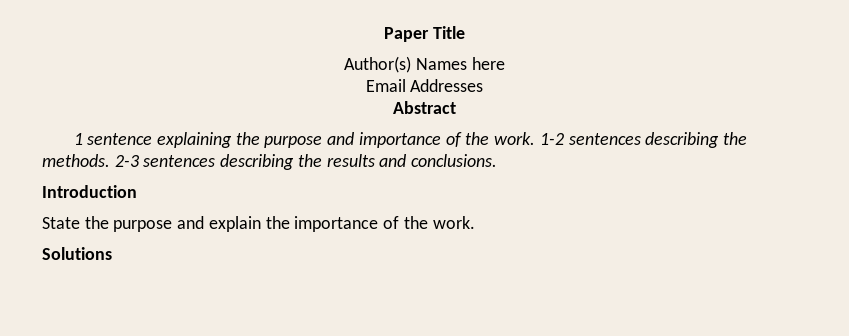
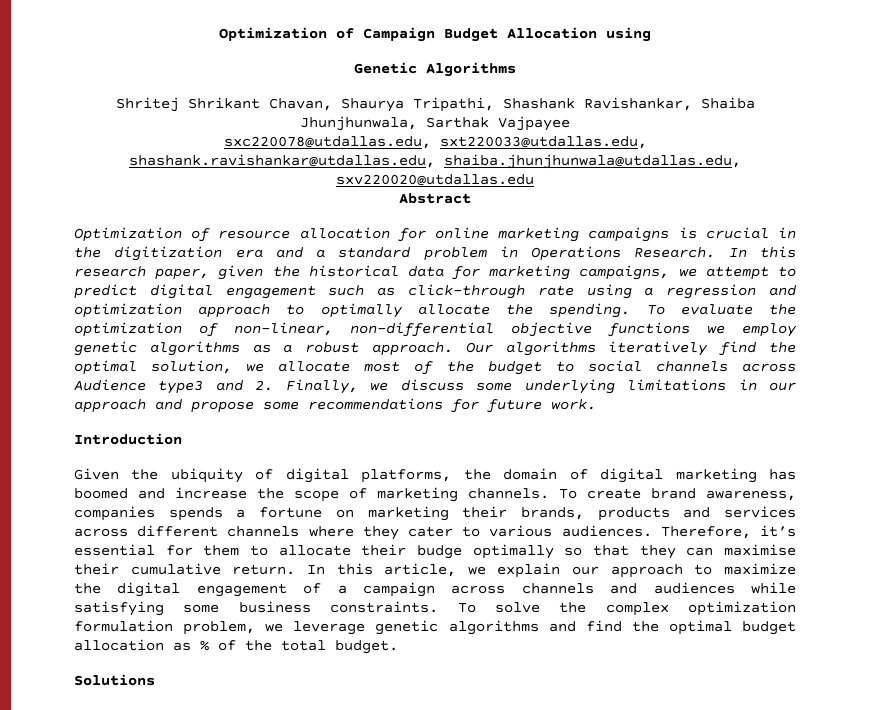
[384,26,465,42] [344,56,505,73] [365,79,484,92] [393,101,456,114] [73,132,748,148] [42,154,498,170] [42,185,137,198] [42,216,475,232] Paper Title // Author(s) Names here // Email Addresses // Abstract // 1 sentence explaining the purpose and importance of the work. 1-2 sentences describing the methods. 2-3 sentences describing the results and conclusions. // Introduction // State the purpose and explain the importance of the work. -> [219,27,651,42] [354,62,516,77] [115,97,755,112] [300,116,570,131] [223,136,647,149] [129,154,741,169] [336,174,534,186] [399,193,471,204] [74,227,797,242] [74,246,796,261] [74,265,796,280] [74,284,797,299] [74,303,796,318] [74,322,797,337] [74,341,796,356] [74,360,796,375] [74,379,797,394] [74,398,596,413] [74,433,182,445] [74,468,797,483] [74,487,796,502] [74,506,796,521] [74,525,796,540] [74,544,796,559] [74,563,796,578] [74,582,796,597] [74,601,796,616] [74,620,797,635] [74,639,398,654] Optimization of Campaign Budget Allocation using // Genetic Algorithms // Shritej Shrikant Chavan, Shaurya Tripathi, Shashank Ravishankar, Shaiba Jhunjhunwala, Sarthak Vajpayee // sxc220078@utdallas.edu, sxt220033@utdallas.edu, shashank.ravishankar@utdallas.edu, shaiba.jhunjhunwala@utdallas.edu, sxv220020@utdallas.edu // Abstract // Optimization of resource allocation for online marketing campaigns is crucial in the digitization era and a standard problem in Operations Research. In this research paper, given the historical data for marketing campaigns, we attempt to predict digital engagement such as click-through rate using a regression and optimization approach to optimally allocate the spending. To evaluate the optimization of non-linear, non-differential objective functions we employ genetic algorithms as a robust approach. Our algorithms iteratively find the optimal solution, we allocate most of the budget to social channels across Audience type3 and 2. Finally, we discuss some underlying limitations in our approach and propose some recommendations for future work. // Introduction // Given the ubiquity of digital platforms, the domain of digital marketing has boomed and increase the scope of marketing channels. To create brand awareness, companies spends a fortune on marketing their brands, products and services across different channels where they cater to various audiences. Therefore, it’s essential for them to allocate their budge optimally so that they can maximise their cumulative return. In this article, we explain our approach to maximize the digital engagement of a campaign across channels and audiences while satisfying some business constraints. To solve the complex optimization formulation problem, we leverage genetic algorithms and find the optimal budget allocation as % of the total budget.

